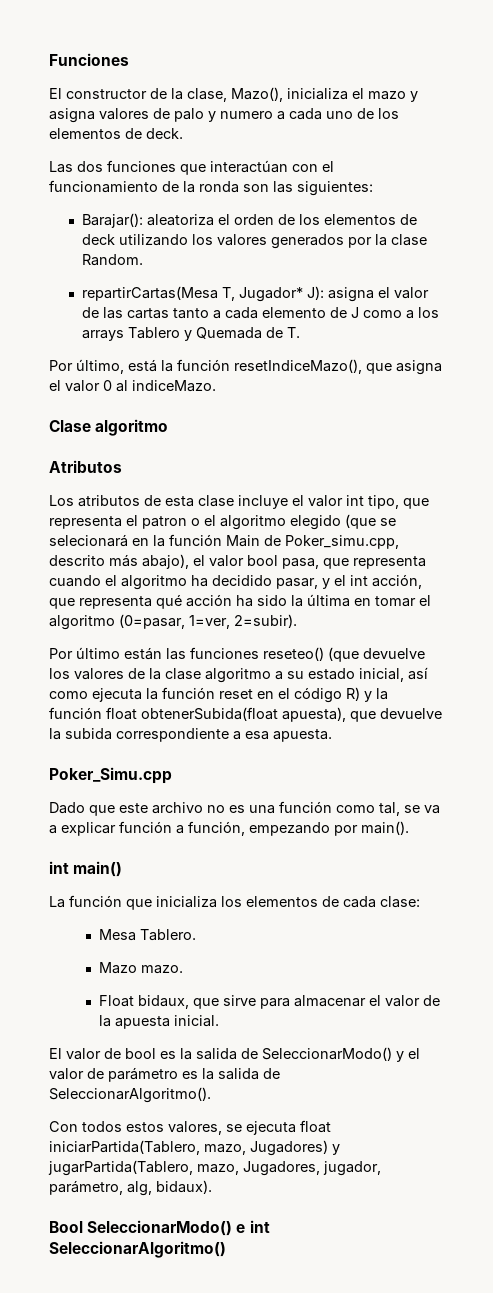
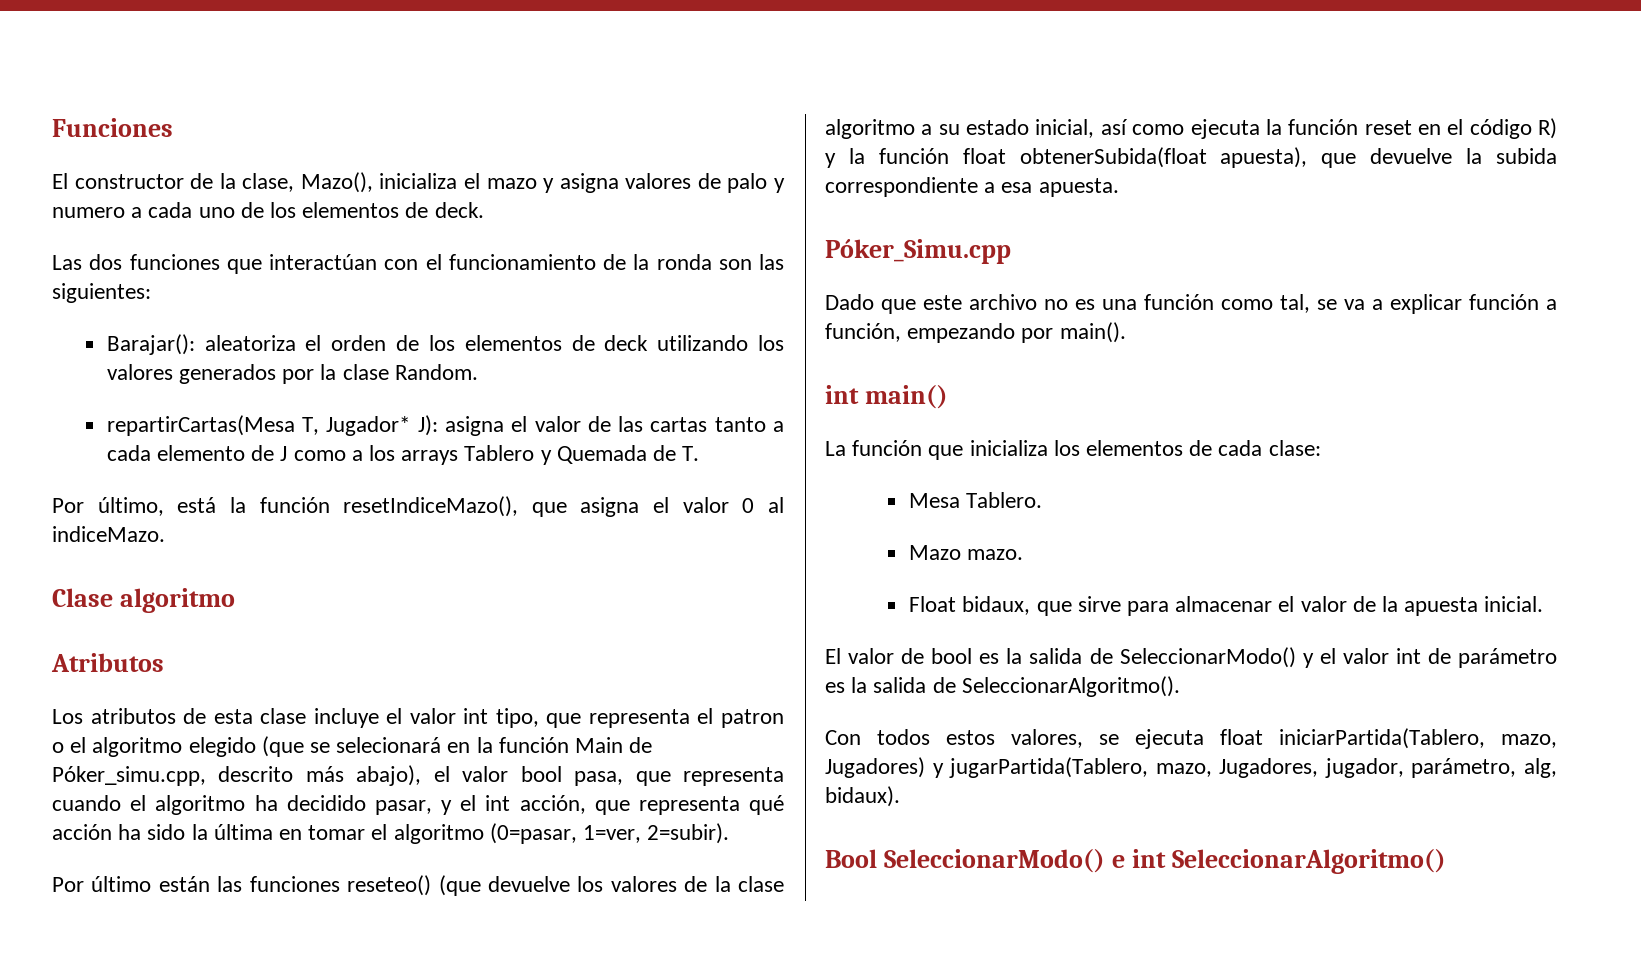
[285,535,399,549] Poker_simu.cpp, -> [52,766,206,786] Póker_simu.cpp,
[49,767,172,784] Poker_Simu.cpp -> [825,239,1011,264] Póker_Simu.cpp
(84, 1074) none -> [1395,648,1421,664] int

